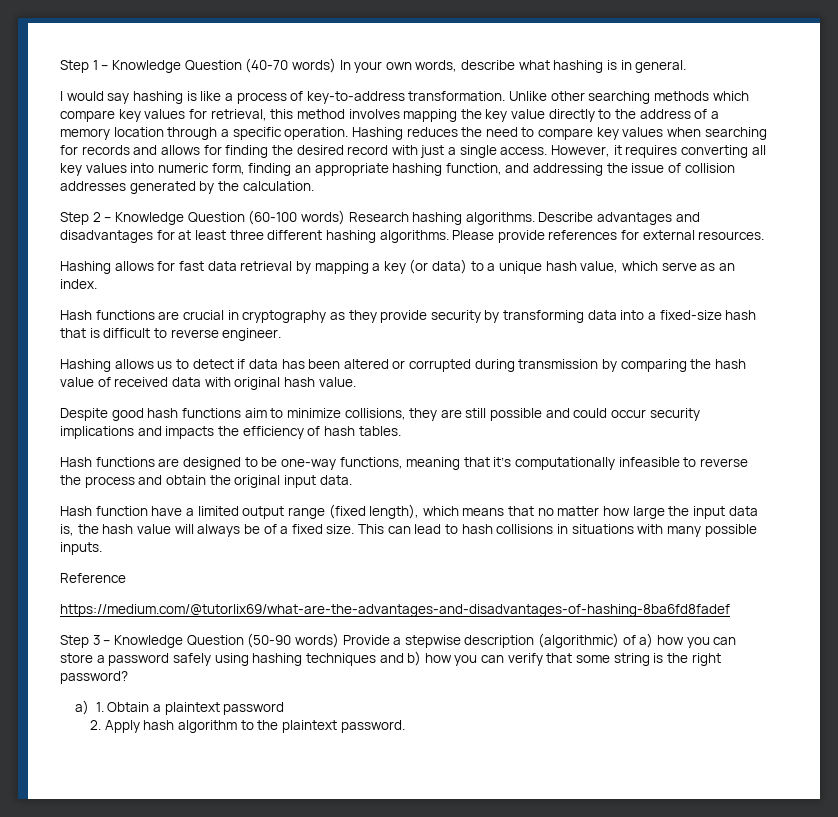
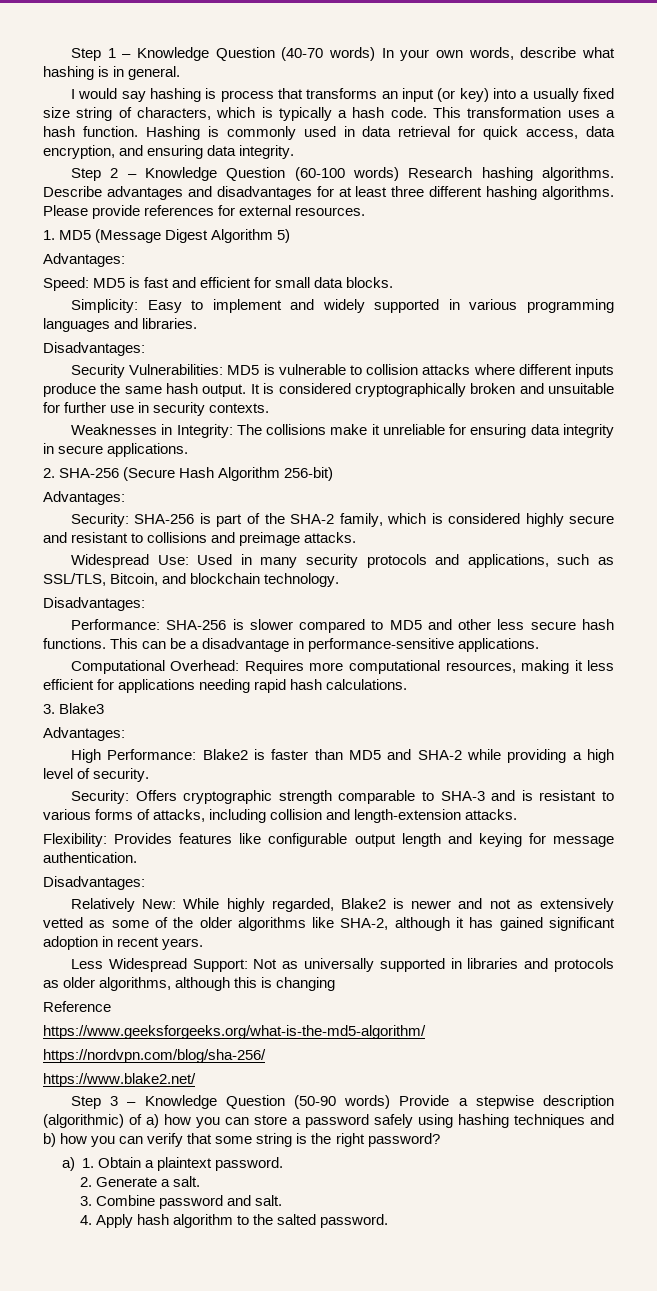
[200,91,749,104] [60,109,719,122] [60,127,767,140] [60,145,766,158] [60,163,735,176] [60,181,314,194] like a process of key-to-address transformation. Unlike other searching methods which compare key values for retrieval, this method involves mapping the key value directly to the address of a memory location through a specific operation. Hashing reduces the need to compare key values when searching for records and allows for finding the desired record with just a single access. However, it requires converting all key values into numeric form, finding an appropriate hashing function, and addressing the issue of collision addresses generated by the calculation. -> [220,88,614,102] [43,107,615,121] [43,126,616,140] [43,145,295,159] process that transforms an input (or key) into a usually fixed size string of characters, which is typically a hash code. This transformation uses a hash function. Hashing is commonly used in data retrieval for quick access, data encryption, and ensuring data integrity.
[60,259,735,274] [60,279,97,289] [60,310,757,323] [60,328,282,341] [60,359,746,372] [60,377,356,390] [60,408,700,421] [60,426,401,439] [60,457,749,470] [60,475,352,488] [60,504,758,519] [60,524,757,537] [60,542,102,555] [60,573,126,583] [60,604,730,617] Hashing allows for fast data retrieval by mapping a key (or data) to a unique hash value, which serve as an index. // Hash functions are crucial in cryptography as they provide security by transforming data into a fixed-size hash that is difficult to reverse engineer. // Hashing allows us to detect if data has been altered or corrupted during transmission by comparing the hash value of received data with original hash value. // Despite good hash functions aim to minimize collisions, they are still possible and could occur security implications and impacts the efficiency of hash tables. // Hash functions are designed to be one-way functions, meaning that it’s computationally infeasible to reverse the process and obtain the original input data. // Hash function have a limited output range (fixed length), which means that no matter how large the input data is, the hash value will always be of a fixed size. This can lead to hash collisions in situations with many possible inputs. // Reference // https://medium.com/@tutorlix69/what-are-the-advantages-and-disadvantages-of-hashing-8ba6fd8fadef -> [43,229,291,243] [43,253,125,267] [43,277,394,291] [70,299,614,313] [43,318,198,332] [43,342,145,356] [70,364,614,378] [43,383,615,397] [43,402,270,416] [70,424,615,438] [43,443,189,457] [43,467,334,481] [43,491,125,505] [70,513,615,527] [43,532,357,546] [70,554,614,568] [43,573,340,587] [43,597,145,611] [70,619,615,633] [43,638,540,652] [70,660,614,674] [43,679,408,693] [43,703,105,714] [43,727,125,741] [70,749,614,763] [43,768,150,782] [70,790,614,804] [43,809,518,823] [43,833,615,847] [43,852,137,863] [43,876,145,890] [70,898,614,912] [43,917,616,931] [43,936,204,950] [70,958,614,972] [43,977,336,991] [43,1001,111,1012] [43,1025,426,1039] [43,1049,266,1063] [43,1073,196,1087] 1. MD5 (Message Digest Algorithm 5) // Advantages: // Speed: MD5 is fast and efficient for small data blocks. // Simplicity: Easy to implement and widely supported in various programming languages and libraries. // Disadvantages: // Security Vulnerabilities: MD5 is vulnerable to collision attacks where different inputs produce the same hash output. It is considered cryptographically broken and unsuitable for further use in security contexts. // Weaknesses in Integrity: The collisions make it unreliable for ensuring data integrity in secure applications. // 2. SHA-256 (Secure Hash Algorithm 256-bit) // Advantages: // Security: SHA-256 is part of the SHA-2 family, which is considered highly secure and resistant to collisions and preimage attacks. // Widespread Use: Used in many security protocols and applications, such as SSL/TLS, Bitcoin, and blockchain technology. // Disadvantages: // Performance: SHA-256 is slower compared to MD5 and other less secure hash functions. This can be a disadvantage in performance-sensitive applications. // Computational Overhead: Requires more computational resources, making it less efficient for applications needing rapid hash calculations. // 3. Blake3 // Advantages: // High Performance: Blake2 is faster than MD5 and SHA-2 while providing a high level of security. // Security: Offers cryptographic strength comparable to SHA-3 and is resistant to various forms of attacks, including collision and length-extension attacks. // Flexibility: Provides features like configurable output length and keying for message authentication. // Disadvantages: // Relatively New: While highly regarded, Blake2 is newer and not as extensively vetted as some of the older algorithms like SHA-2, although it has gained significant adoption in recent years. // Less Widespread Support: Not as universally supported in libraries and protocols as older algorithms, although this is changing // Reference // https://www.geeksforgeeks.org/what-is-the-md5-algorithm/ // https://nordvpn.com/blog/sha-256/ // https://www.blake2.net/
[223,702,285,715] [89,720,101,730] password // 2. -> [215,1157,284,1171] [80,1176,201,1187] [80,1195,283,1209] [80,1215,93,1225] password. // 2. Generate a salt. // 3. Combine password and salt. // 4.
[281,720,337,733] plaintext -> [277,1214,317,1225] salted

